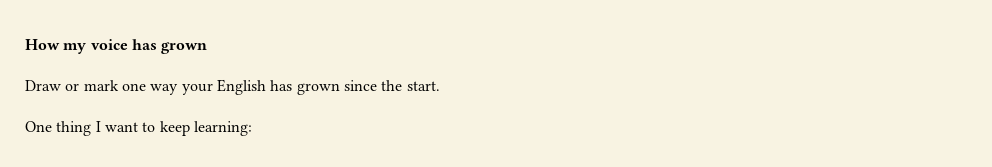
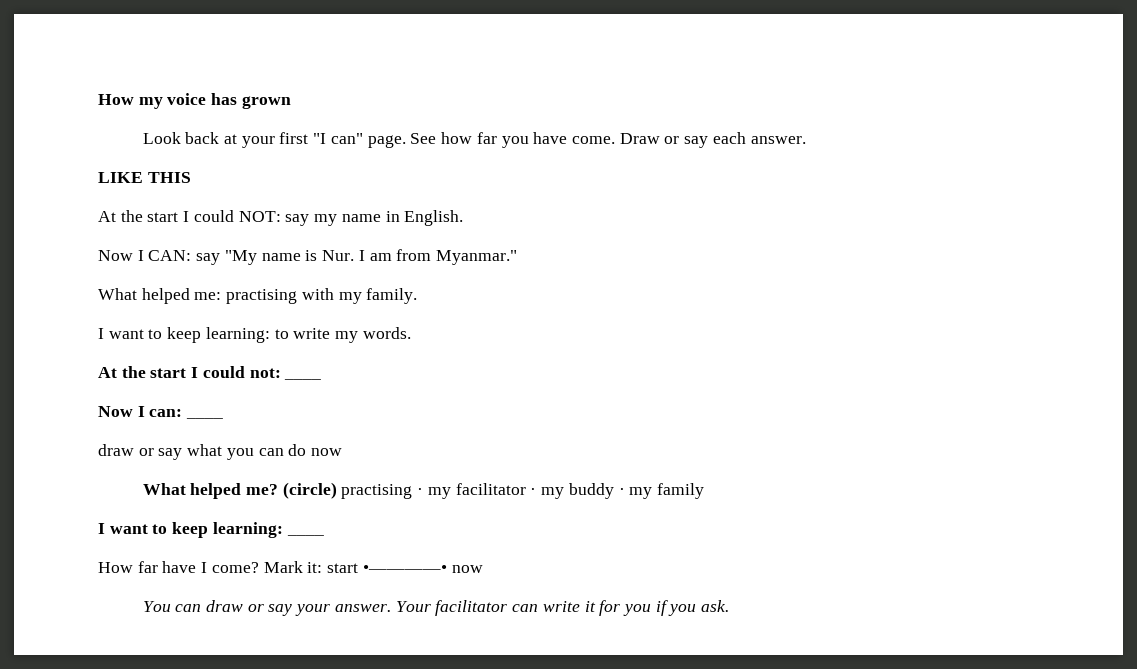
[25,79,440,95] [25,121,252,136] Draw or mark one way your English has grown since the start. // One thing I want to keep learning: -> [142,132,806,148] [98,172,191,183] [98,210,464,226] [98,249,517,265] [98,288,418,304] [98,327,411,343] [98,366,281,378] [284,378,322,380] [98,406,183,417] [186,417,224,419] [98,444,343,460] [142,482,704,499] [98,522,324,538] [98,561,483,573] [142,600,730,616] Look back at your first "I can" page. See how far you have come. Draw or say each answer. // LIKE THIS // At the start I could NOT: say my name in English. // Now I CAN: say "My name is Nur. I am from Myanmar." // What helped me: practising with my family. // I want to keep learning: to write my words. // At the start I could not: ____ // Now I can: ____ // draw or say what you can do now // What helped me? (circle) practising · my facilitator · my buddy · my family // I want to keep learning: ____ // How far have I come? Mark it: start •————• now // You can draw or say your answer. Your facilitator can write it for you if you ask.

